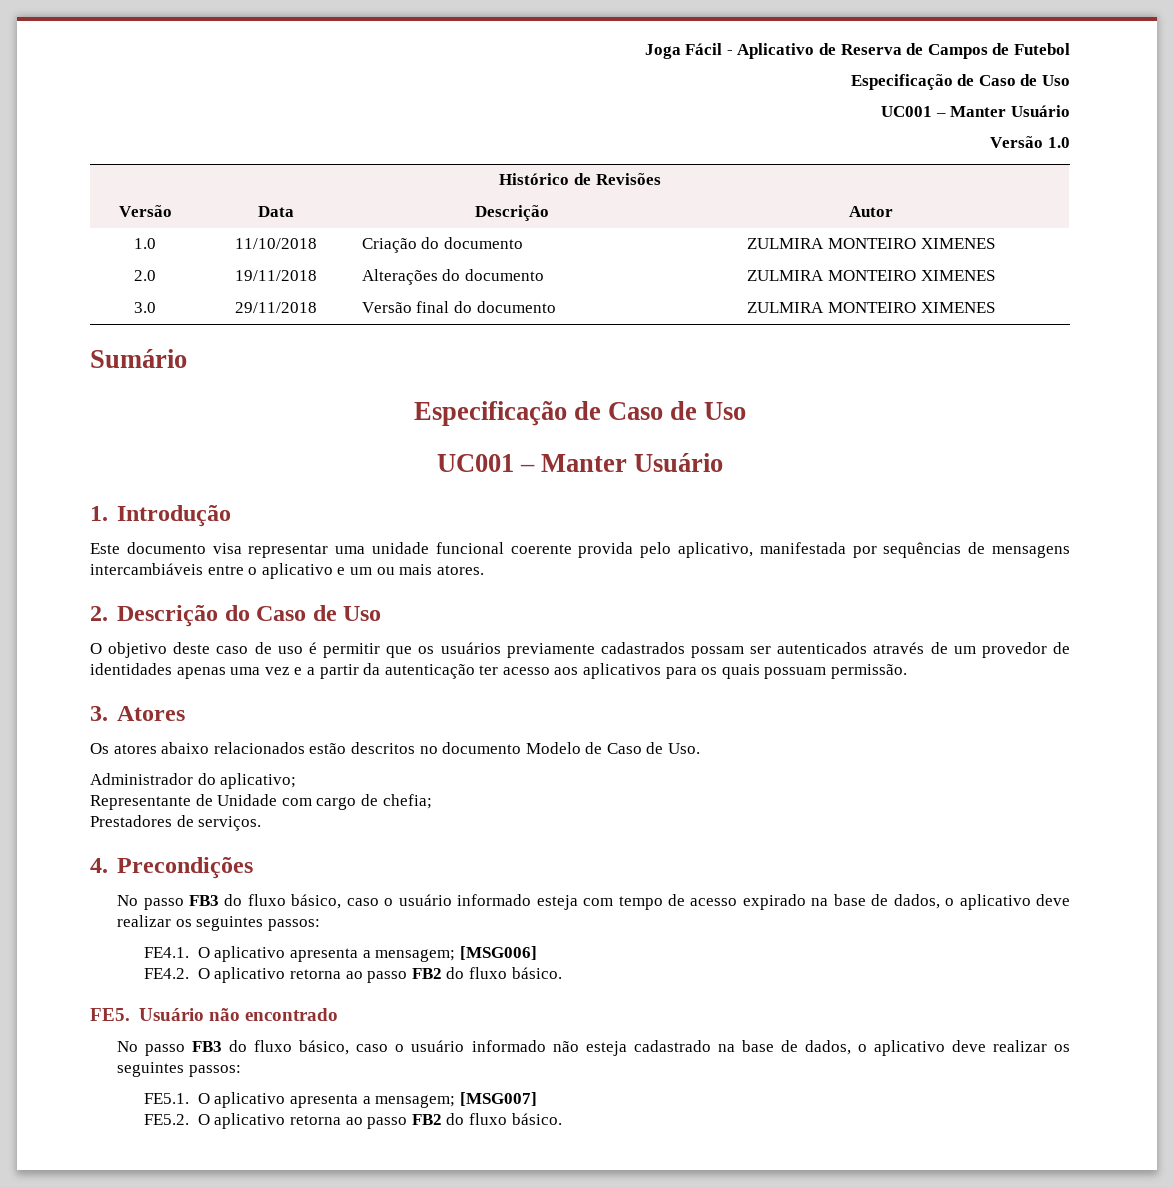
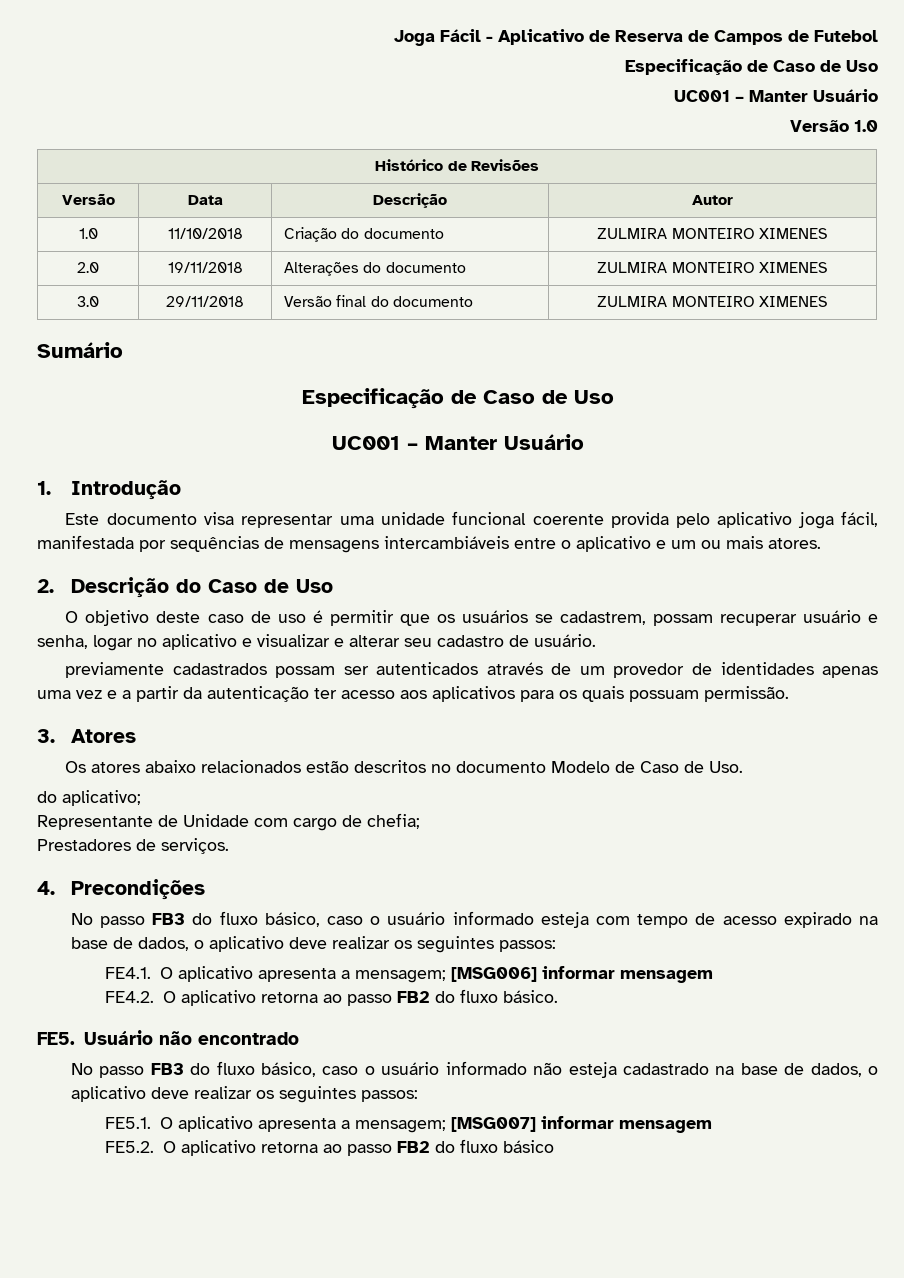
[678,542,753,558] aplicativo, -> [717,511,879,529] aplicativo joga fácil,
(501, 648) none -> [534,610,878,626] [37,634,596,651] se cadastrem, possam recuperar usuário e senha, logar no aplicativo e visualizar e alterar seu cadastro de usuário. //
[90,773,193,785] Administrador -> (744, 767) none
(537, 953) none -> [541,966,713,983] informar mensagem
(537, 1099) none -> [540,1116,712,1133] informar mensagem
[511,1113,562,1125] básico. -> [502,1140,554,1153] básico

